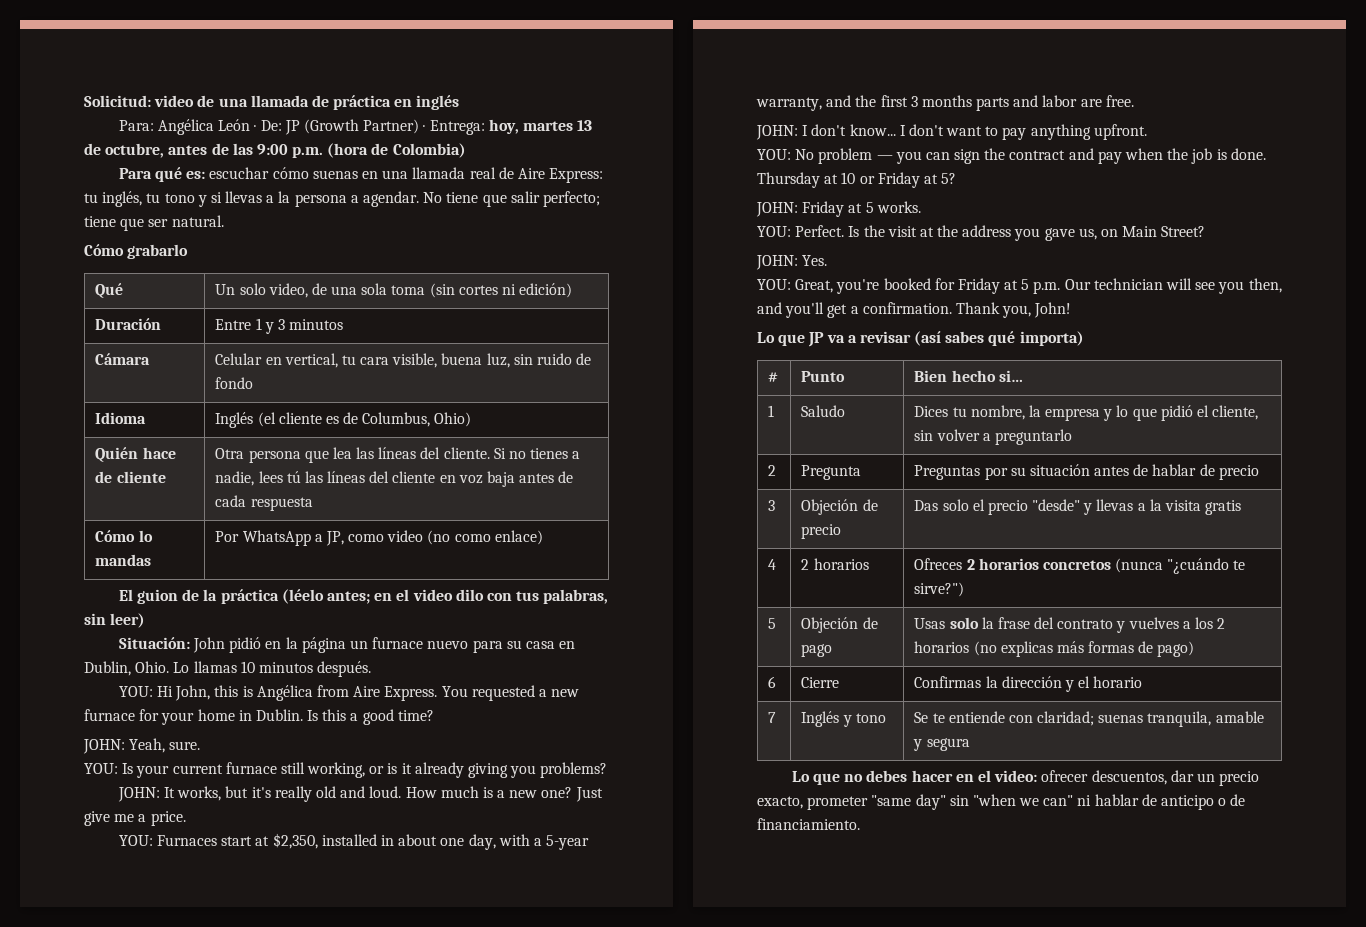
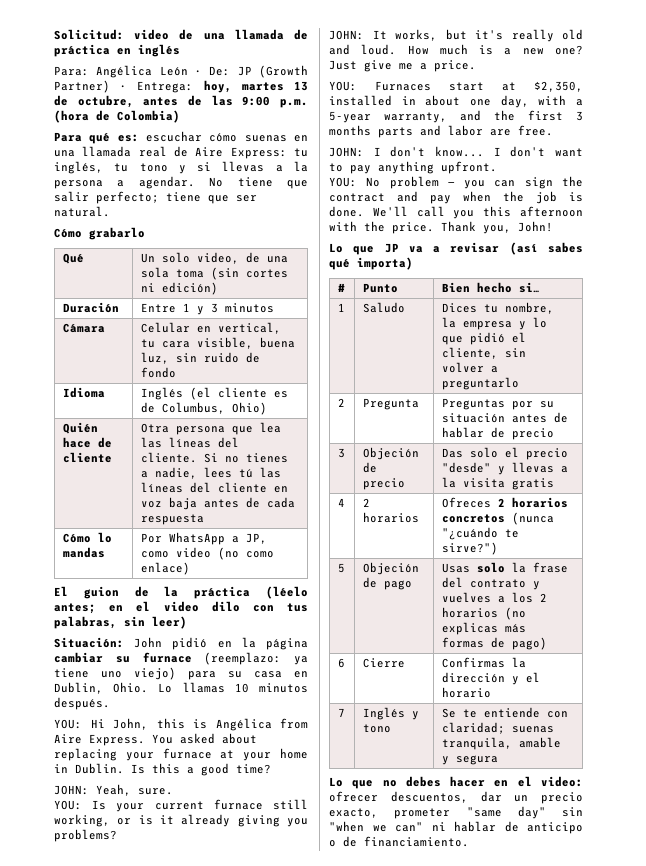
[349,637,469,649] un furnace nuevo -> [54,652,308,665] [54,667,176,680] cambiar su furnace (reemplazo: ya tiene uno viejo)
[471,685,580,701] [84,709,160,721] requested a new furnace for -> [180,733,257,744] [54,748,235,761] asked about replacing your furnace at
[757,172,957,188] [756,201,921,217] [757,225,1206,241] [756,255,828,270] [757,278,1282,294] [757,302,952,318] Thursday at 10 or Friday at 5? // JOHN: Friday at 5 works. // YOU: Perfect. Is the visit at the address you gave us, on Main Street? // JOHN: Yes. // YOU: Great, you're booked for Friday at 5 p.m. Our technician will see you then, and you'll get a confirmation. -> [372,206,583,219] [329,221,434,234] We'll call you this afternoon with the price.

